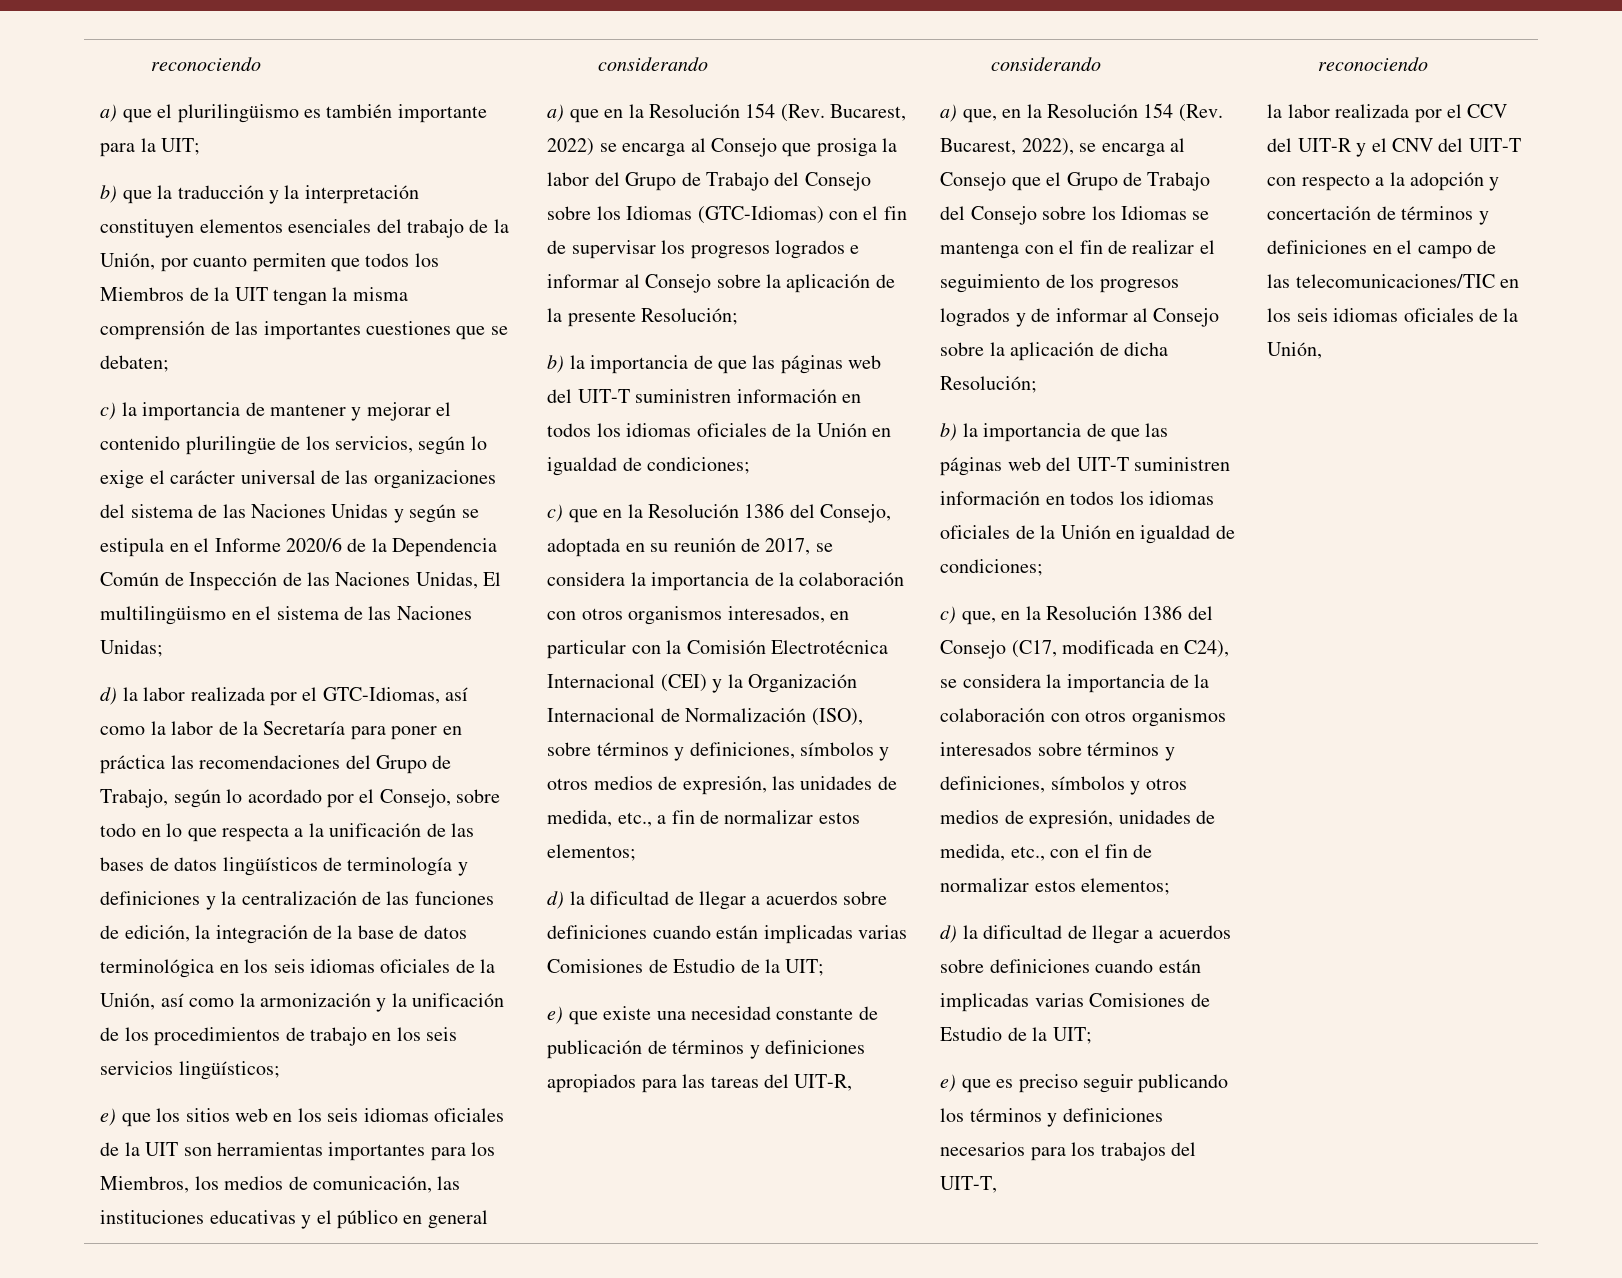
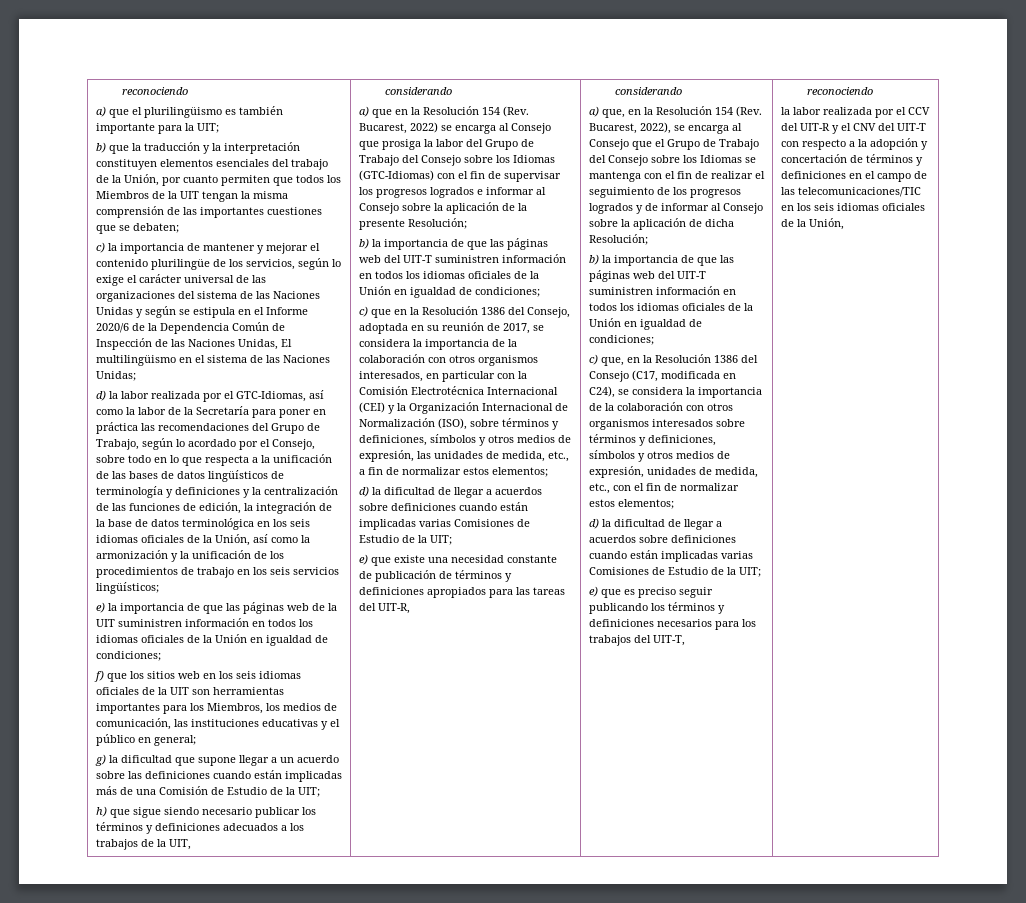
(117, 1117) none -> [107,602,337,614] [95,618,313,627] [95,634,328,646] [95,651,161,661] [93,670,104,682] la importancia de que las páginas web de la UIT suministren información en todos los idiomas oficiales de la Unión en igualdad de condiciones; // f)
[427,1210,488,1229] general -> [153,735,196,746] [94,754,339,766] [95,770,342,782] [95,786,320,797] [95,806,316,818] [95,822,304,834] [95,839,191,850] general; // g) la dificultad que supone llegar a un acuerdo sobre las definiciones cuando están implicadas más de una Comisión de Estudio de la UIT; // h) que sigue siendo necesario publicar los términos y definiciones adecuados a los trabajos de la UIT,

